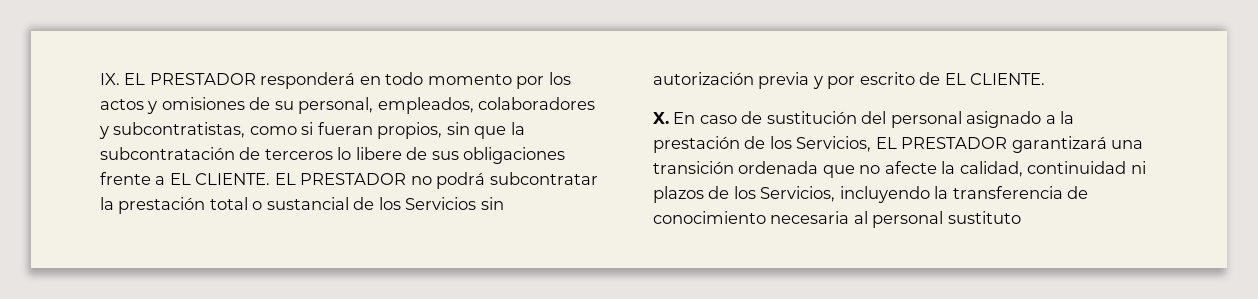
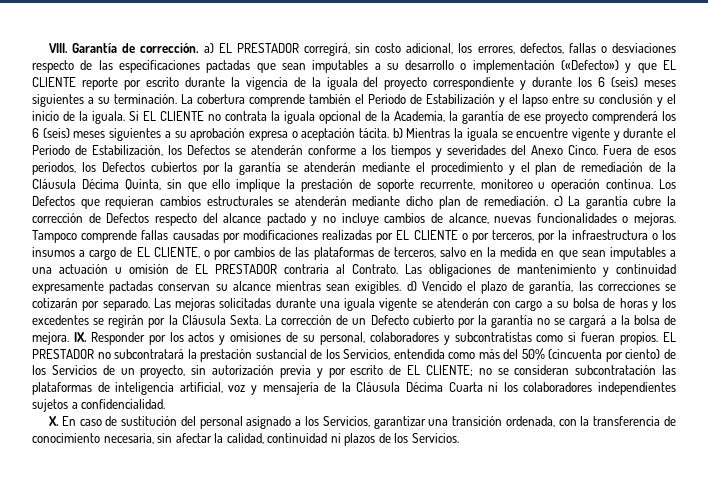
[100,72,512,89] IX. EL PRESTADOR responderá en todo momento -> [49,43,677,56] [32,60,676,73] [32,77,677,90] [32,94,676,107] [32,111,676,124] [32,128,677,141] [32,145,676,158] [32,162,677,175] [32,179,676,192] [32,196,676,209] [32,213,676,226] [32,230,676,243] [32,247,676,260] [32,264,676,277] [32,281,676,294] [32,298,676,311] [32,315,676,328] [32,332,145,345] VIII. Garantía de corrección. a) EL PRESTADOR corregirá, sin costo adicional, los errores, defectos, fallas o desviaciones respecto de las especificaciones pactadas que sean imputables a su desarrollo o implementación («Defecto») y que EL CLIENTE reporte por escrito durante la vigencia de la iguala del proyecto correspondiente y durante los 6 (seis) meses siguientes a su terminación. La cobertura comprende también el Periodo de Estabilización y el lapso entre su conclusión y el inicio de la iguala. Si EL CLIENTE no contrata la iguala opcional de la Academia, la garantía de ese proyecto comprenderá los 6 (seis) meses siguientes a su aprobación expresa o aceptación tácita. b) Mientras la iguala se encuentre vigente y durante el Periodo de Estabilización, los Defectos se atenderán conforme a los tiempos y severidades del Anexo Cinco. Fuera de esos periodos, los Defectos cubiertos por la garantía se atenderán mediante el procedimiento y el plan de remediación de la Cláusula Décima Quinta, sin que ello implique la prestación de soporte recurrente, monitoreo u operación continua. Los Defectos que requieran cambios estructurales se atenderán mediante dicho plan de remediación. c) La garantía cubre la corrección de Defectos respecto del alcance pactado y no incluye cambios de alcance, nuevas funcionalidades o mejoras. Tampoco comprende fallas causadas por modificaciones realizadas por EL CLIENTE o por terceros, por la infraestructura o los insumos a cargo de EL CLIENTE, o por cambios de las plataformas de terceros, salvo en la medida en que sean imputables a una actuación u omisión de EL PRESTADOR contraria al Contrato. Las obligaciones de mantenimiento y continuidad expresamente pactadas conservan su alcance mientras sean exigibles. d) Vencido el plazo de garantía, las correcciones se cotizarán por separado. Las mejoras solicitadas durante una iguala vigente se atenderán con cargo a su bolsa de horas y los excedentes se regirán por la Cláusula Sexta. La corrección de un Defecto cubierto por la garantía no se cargará a la bolsa de mejora. IX. Responder
[377,97,474,114] empleados, -> (365, 338) none
[113,122,246,138] subcontratistas, -> [454,332,532,342] subcontratistas
[377,122,525,139] [100,147,566,164] [100,172,598,189] [100,197,477,214] propios, sin que la subcontratación de terceros lo libere de sus obligaciones frente a EL CLIENTE. EL PRESTADOR no podrá subcontratar la prestación total o sustancial de los Servicios -> [620,332,677,345] [32,348,677,362] [32,365,186,378] propios. EL PRESTADOR no subcontratará la prestación sustancial de los Servicios, entendida como más del 50% (cincuenta por ciento) de los Servicios de un proyecto,
[970,73,1046,85] CLIENTE. -> [425,365,676,376] [32,382,677,395] [32,399,166,412] CLIENTE; no se consideran subcontratación las plataformas de inteligencia artificial, voz y mensajería de la Cláusula Décima Cuarta ni los colaboradores independientes sujetos a confidencialidad.
[1060,111,1075,124] [653,136,1144,153] [653,161,937,178] la prestación de los Servicios, EL PRESTADOR garantizará una transición ordenada que no afecte -> [305,416,676,429] [32,433,212,444] los Servicios, garantizar una transición ordenada, con la transferencia de conocimiento necesaria, sin afectar
[760,186,1089,203] [653,211,1021,228] Servicios, incluyendo la transferencia de conocimiento necesaria al personal sustituto -> [411,433,459,443] Servicios.

